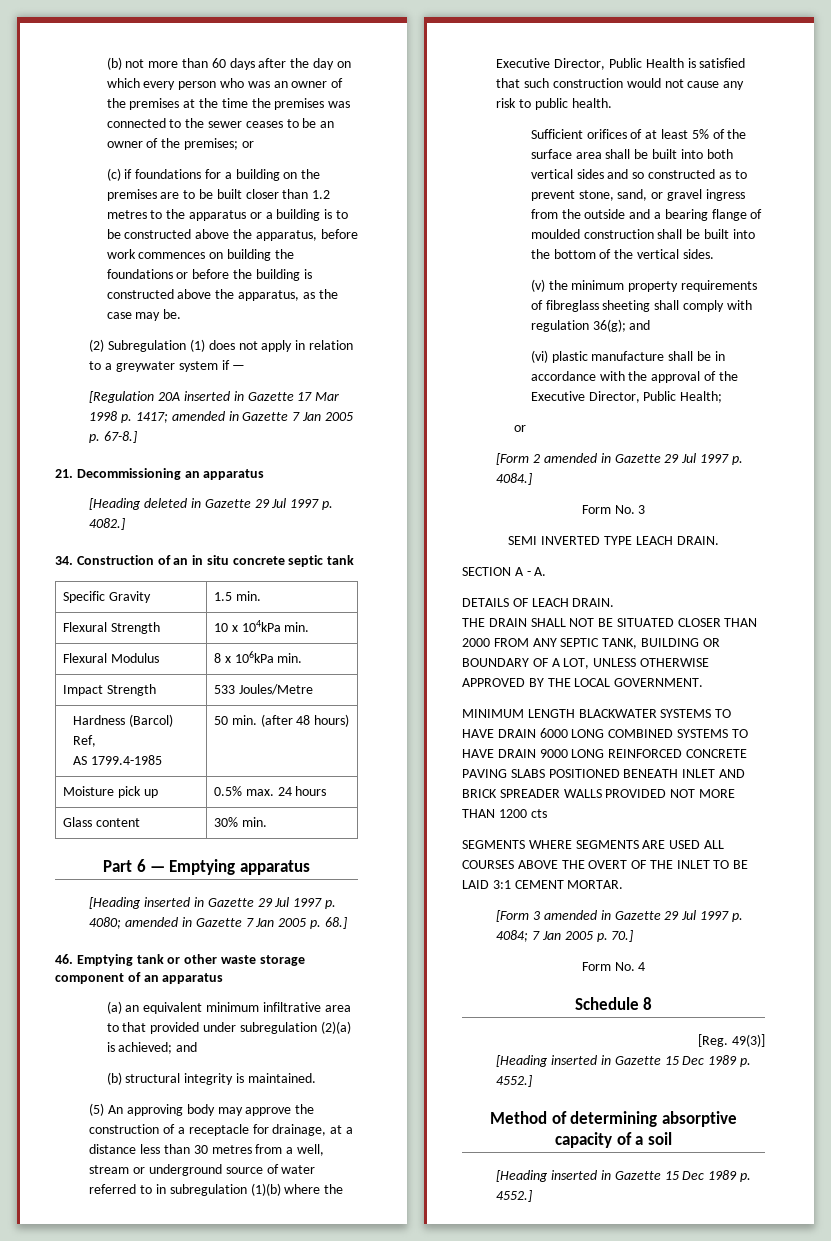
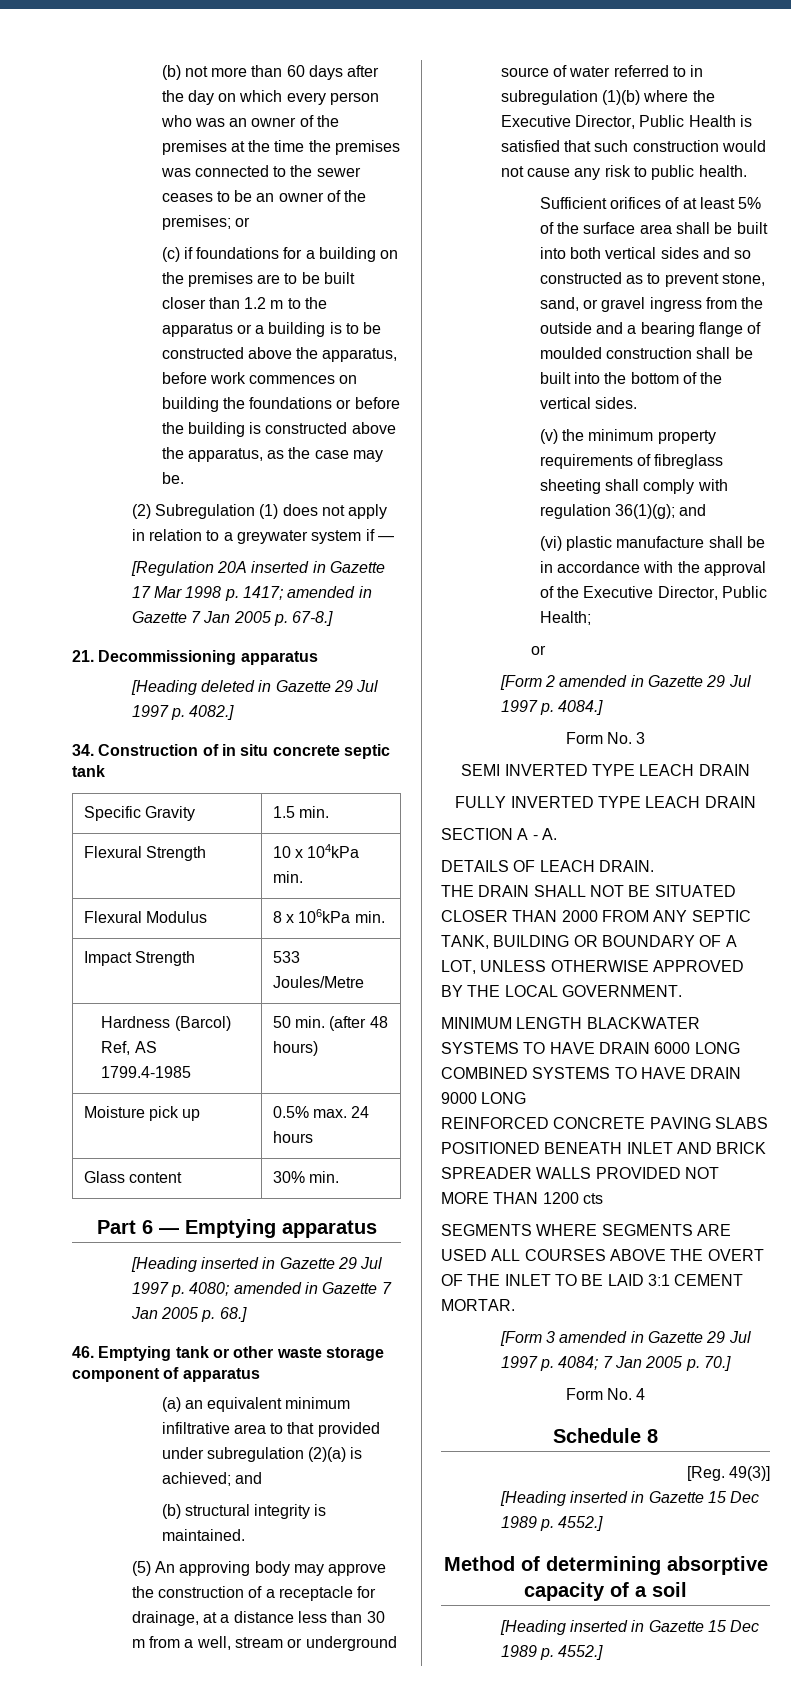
[106,210,147,219] metres -> [270,300,284,309] m
[184,471,200,478] an -> (237, 657) none
[173,558,189,565] an -> (219, 750) none
(97, 741) // -> (131, 1048) none
[143,975,159,982] an -> (180, 1373) none
[211,1145,252,1154] metres -> [131,1639,145,1648] m
[592,319,626,332] 36(g); -> [615,504,676,519] 36(1)(g);
[676,536,719,545] DRAIN. -> [698,764,750,776] [455,796,756,808] DRAIN // FULLY INVERTED TYPE LEACH DRAIN
(605, 753) none -> (527, 1098) //

